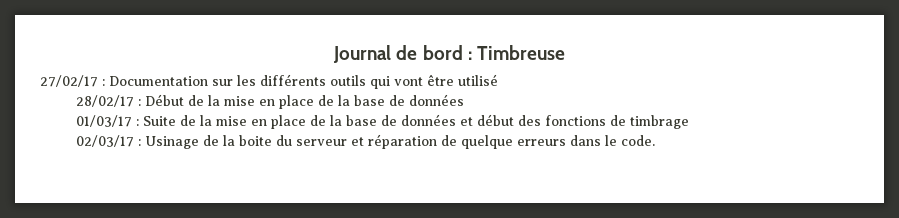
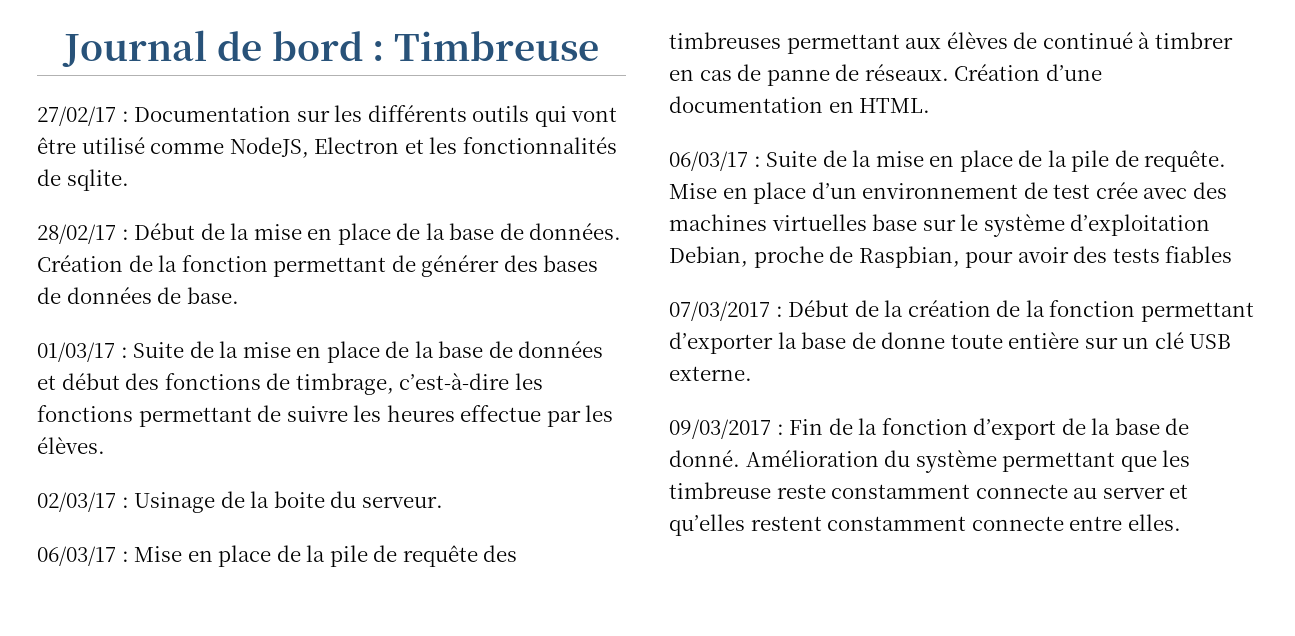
(498, 80) none -> [150,137,617,158] [37,169,129,191] comme NodeJS, Electron et les fonctionnalités de sqlite.
[409,94,465,106] données -> [529,223,622,240] [37,255,599,277] [37,287,239,304] données. Création de la fonction permettant de générer des bases de données de base.
[630,115,690,129] timbrage -> [295,373,543,395] [37,405,614,427] [37,437,105,454] timbrage, c’est-à-dire les fonctions permettant de suivre les heures effectue par les élèves.
[296,134,656,149] serveur et réparation de quelque erreurs dans le code. -> [361,496,443,508] [37,545,518,567] [669,32,1233,54] [669,64,1102,86] [669,96,931,113] [669,150,1227,172] [669,182,1227,204] [669,214,1211,237] [669,246,1233,268] [669,300,1254,322] [669,332,1232,354] [669,366,752,381] [669,418,1190,440] [669,450,1191,473] [669,482,1189,499] [669,514,1181,536] serveur. // 06/03/17 : Mise en place de la pile de requête des timbreuses permettant aux élèves de continué à timbrer en cas de panne de réseaux. Création d’une documentation en HTML. // 06/03/17 : Suite de la mise en place de la pile de requête. Mise en place d’un environnement de test crée avec des machines virtuelles base sur le système d’exploitation Debian, proche de Raspbian, pour avoir des tests fiables // 07/03/2017 : Début de la création de la fonction permettant d’exporter la base de donne toute entière sur un clé USB externe. // 09/03/2017 : Fin de la fonction d’export de la base de donné. Amélioration du système permettant que les timbreuse reste constamment connecte au server et qu’elles restent constamment connecte entre elles.

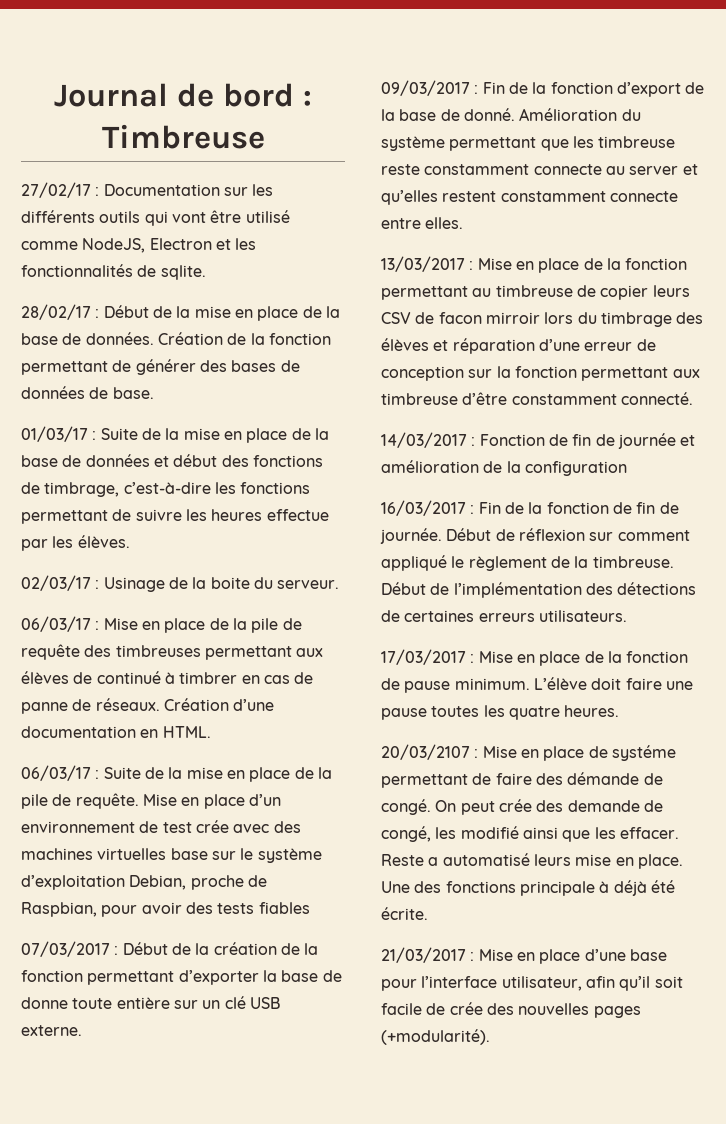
(1181, 522) none -> [381,256,688,273] [381,285,690,300] [381,312,704,327] [381,338,656,354] [381,366,700,381] [381,392,693,405] [381,432,696,449] [381,460,627,476] [381,500,679,516] [380,528,690,544] [381,555,674,571] [381,582,697,598] [381,610,627,622] [381,649,689,666] [381,677,693,693] [381,705,620,720] [381,744,676,761] [381,772,663,788] [381,799,663,815] [381,826,679,842] [381,853,683,869] [381,880,675,896] [381,907,428,920] [381,947,667,964] [381,976,683,991] [381,1002,641,1018] [381,1029,490,1045] // 13/03/2017 : Mise en place de la fonction permettant au timbreuse de copier leurs CSV de facon mirroir lors du timbrage des élèves et réparation d’une erreur de conception sur la fonction permettant aux timbreuse d’être constamment connecté. // 14/03/2017 : Fonction de fin de journée et amélioration de la configuration // 16/03/2017 : Fin de la fonction de fin de journée. Début de réflexion sur comment appliqué le règlement de la timbreuse. Début de l’implémentation des détections de certaines erreurs utilisateurs. // 17/03/2017 : Mise en place de la fonction de pause minimum. L’élève doit faire une pause toutes les quatre heures. // 20/03/2107 : Mise en place de systéme permettant de faire des démande de congé. On peut crée des demande de congé, les modifié ainsi que les effacer. Reste a automatisé leurs mise en place. Une des fonctions principale à déjà été écrite. // 21/03/2017 : Mise en place d’une base pour l’interface utilisateur, afin qu’il soit facile de crée des nouvelles pages (+modularité).

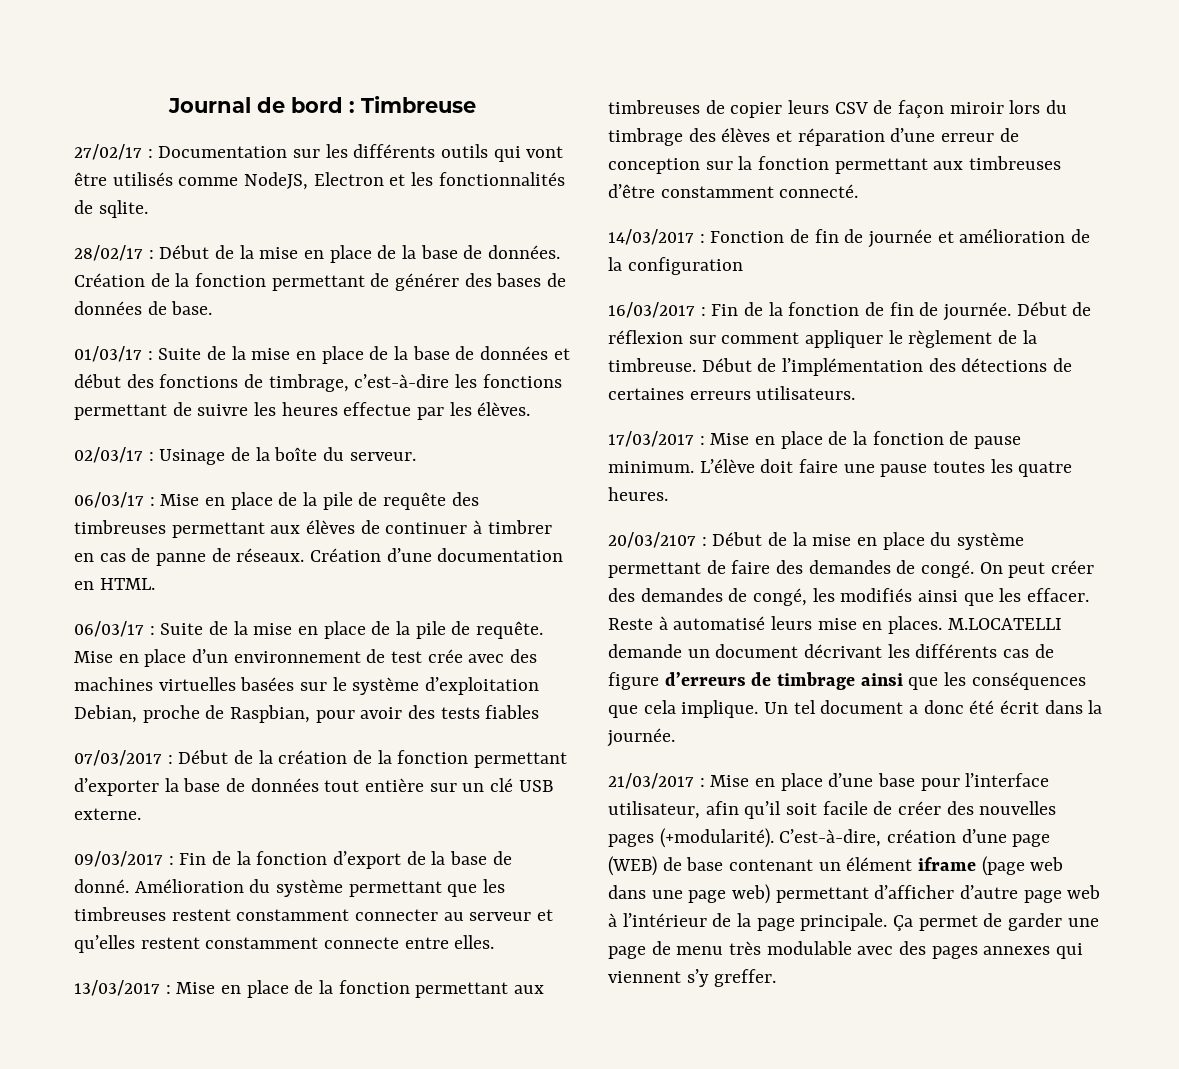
[245,210,290,223] utilisé -> [112,172,173,186] utilisés
[210,577,250,589] boite -> [274,447,318,461] boîte
[96,671,161,684] continué -> [385,522,468,534] continuer
[170,848,208,860] base -> [240,677,295,691] basées
[21,997,113,1009] donne toute -> [250,778,360,792] données tout
[598,136,676,148] [381,164,679,175] timbreuse reste constamment connecte au server -> [74,907,532,921] timbreuses restent constamment connecter au serveur
[472,285,573,297] au timbreuse -> [514,985,545,994] [608,100,700,114] aux timbreuses
[438,312,540,324] facon mirroir -> [898,100,1004,118] façon miroir
[381,393,458,405] timbreuse -> [969,156,1062,170] timbreuses
[381,555,447,571] appliqué -> [805,330,884,348] appliquer
[482,745,676,761] Mise en place de systéme -> [712,532,1025,550] Début de la mise en place du système
[567,772,640,785] démande -> [808,560,891,574] demandes
[498,799,640,812] crée des demande -> [1051,560,1095,574] [608,588,723,602] créer des demandes
[460,826,519,839] modifié -> [840,588,913,602] modifiés
[428,857,439,866] a -> [658,616,668,630] à
[637,854,683,869] [381,880,675,896] [381,907,428,920] place. Une des fonctions principale à déjà été écrite. -> [888,616,1062,634] [608,644,1054,658] [608,672,1086,690] [608,700,1103,718] [607,728,675,747] places. M.LOCATELLI demande un document décrivant les différents cas de figure d’erreurs de timbrage ainsi que les conséquences que cela implique. Un tel document a donc été écrit dans la journée.
[449,1002,483,1015] crée -> [898,801,942,815] créer
(490, 1037) none -> [779,829,1051,847] [608,856,1064,876] [608,884,1101,904] [608,913,1099,931] [608,941,1084,959] [608,969,777,987] C’est-à-dire, création d’une page (WEB) de base contenant un élément iframe (page web dans une page web) permettant d’afficher d’autre page web à l’intérieur de la page principale. Ça permet de garder une page de menu très modulable avec des pages annexes qui viennent s’y greffer.

